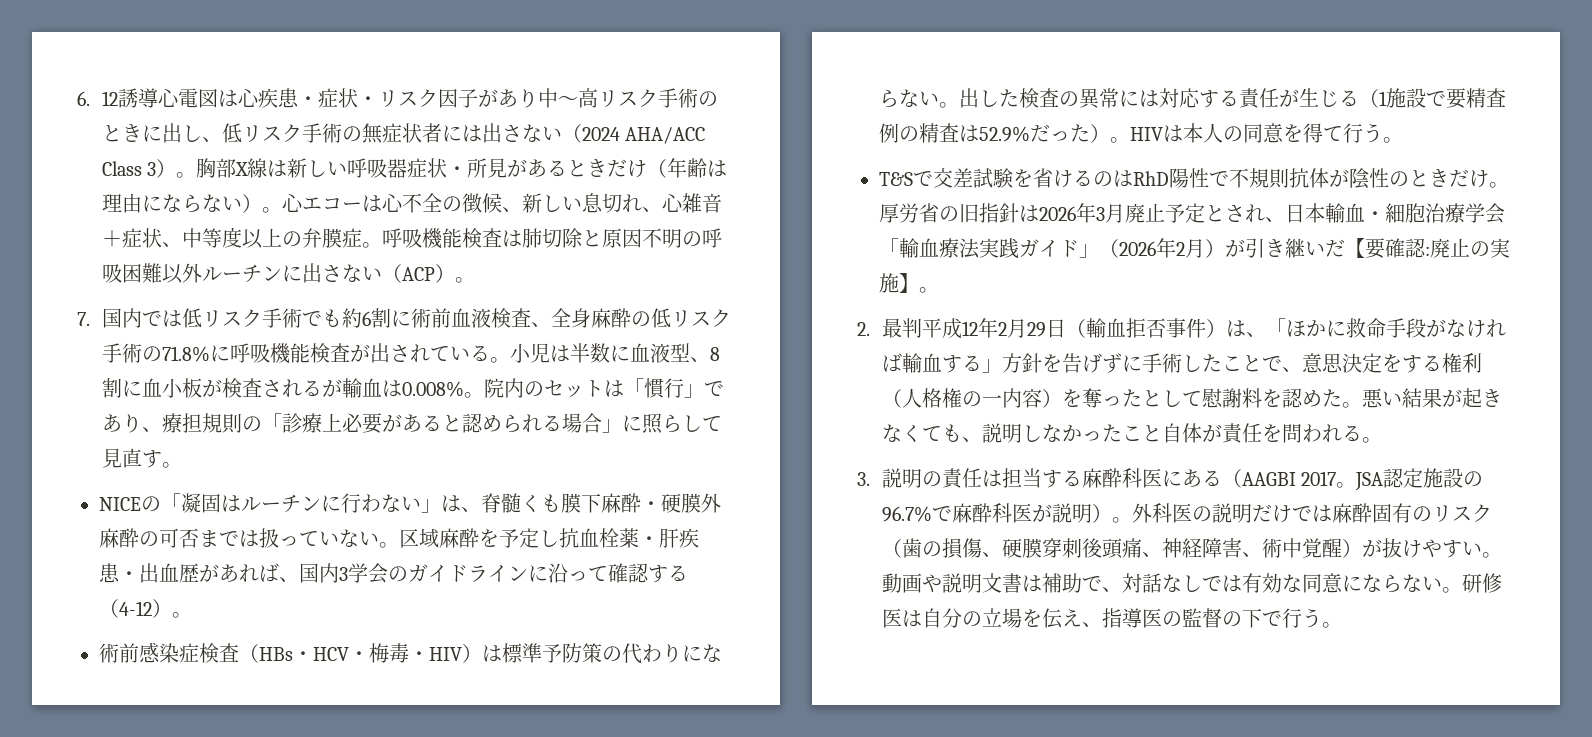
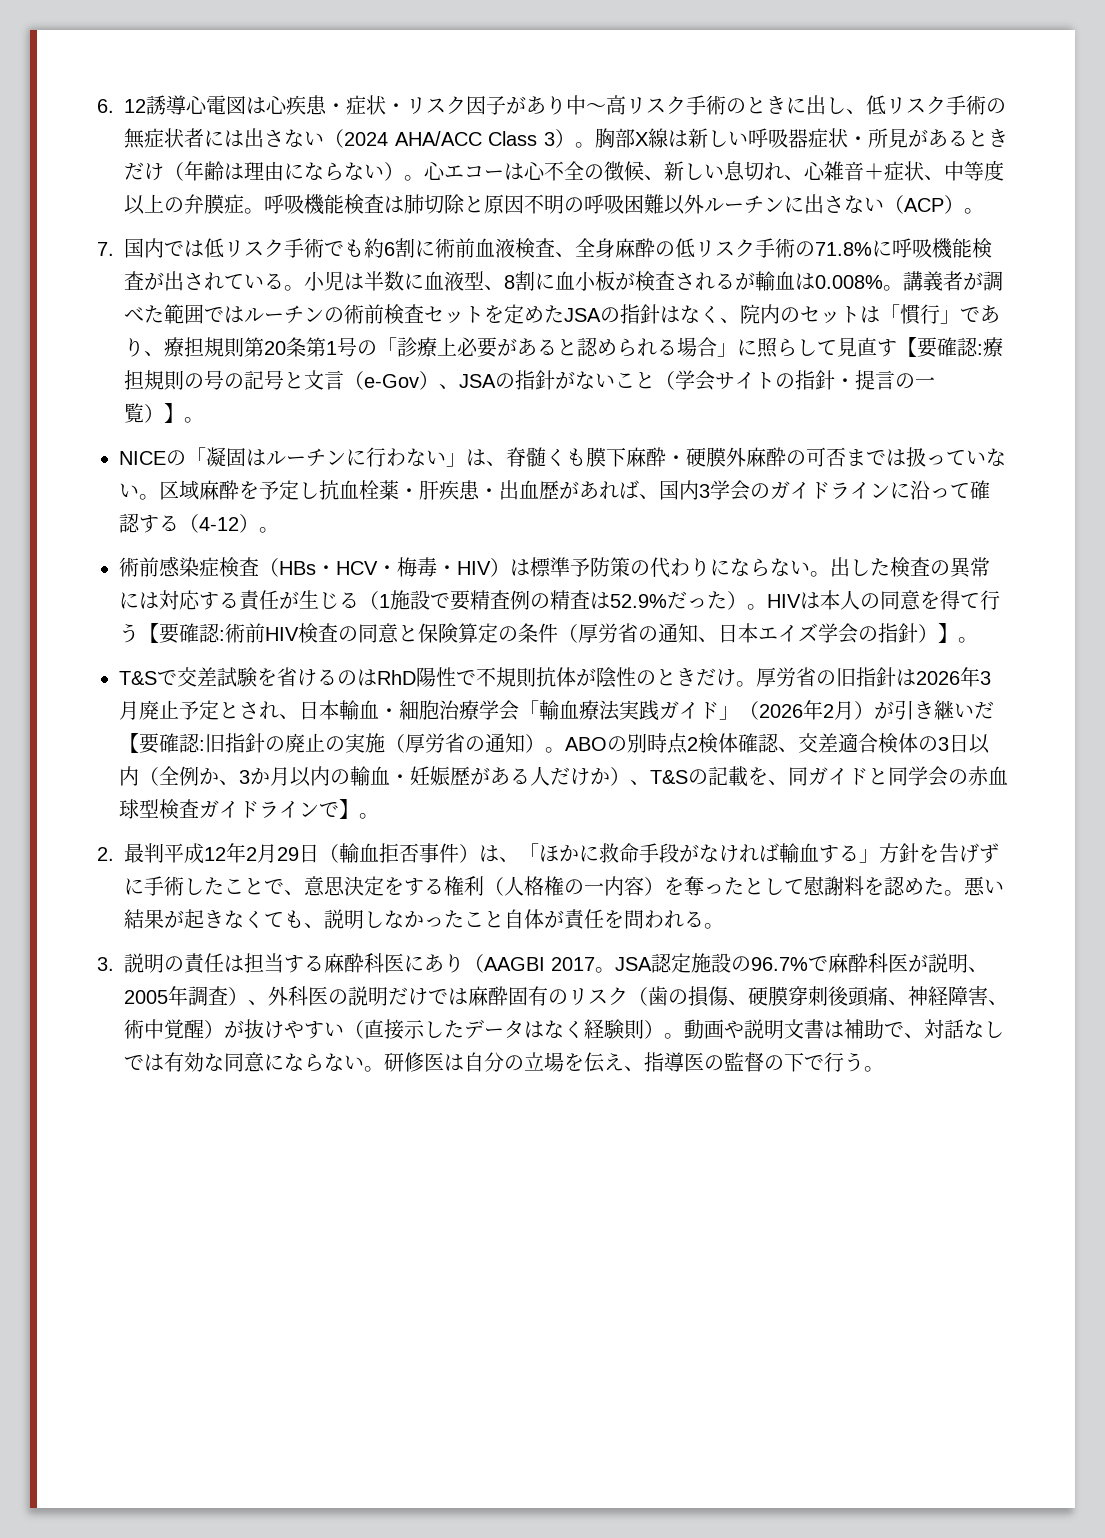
(484, 395) none -> [903,271,1003,291] [124,304,740,324] 講義者が調べた範囲ではルーチンの術前検査セットを定めたJSAの指針はなく、
(242, 423) none -> [244,337,357,357] 第20条第1号
(162, 459) none -> [897,337,1003,358] [124,370,935,391] [124,403,184,423] 【要確認:療担規則の号の記号と文言（e-Gov）、JSAの指針がないこと（学会サイトの指針・提言の一覧）】
(1383, 133) none -> [139,623,958,644] 【要確認:術前HIV検査の同意と保険算定の条件（厚労省の通知、日本エイズ学会の指針）】
(1430, 251) none -> [205,733,285,753] 旧指針の
(899, 283) none -> [385,733,990,754] [119,766,1008,787] [119,799,339,819] （厚労省の通知）。ABOの別時点2検体確認、交差適合検体の3日以内（全例か、3か月以内の輸血・妊娠歴がある人だけか）、T&Sの記載を、同ガイドと同学会の赤血球型検査ガイドラインで
[1201,470,1222,487] る -> [444,954,464,973] り
[1091,504,1132,523] ）。 -> [968,967,988,972] [124,986,268,1006] 、2005年調査）、
(1482, 548) none -> [344,1019,664,1040] （直接示したデータはなく経験則）

